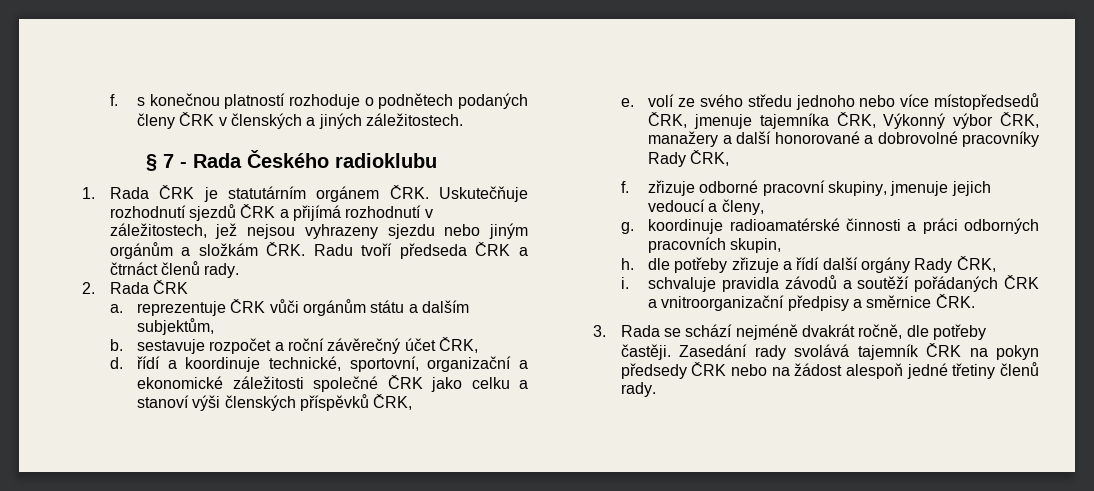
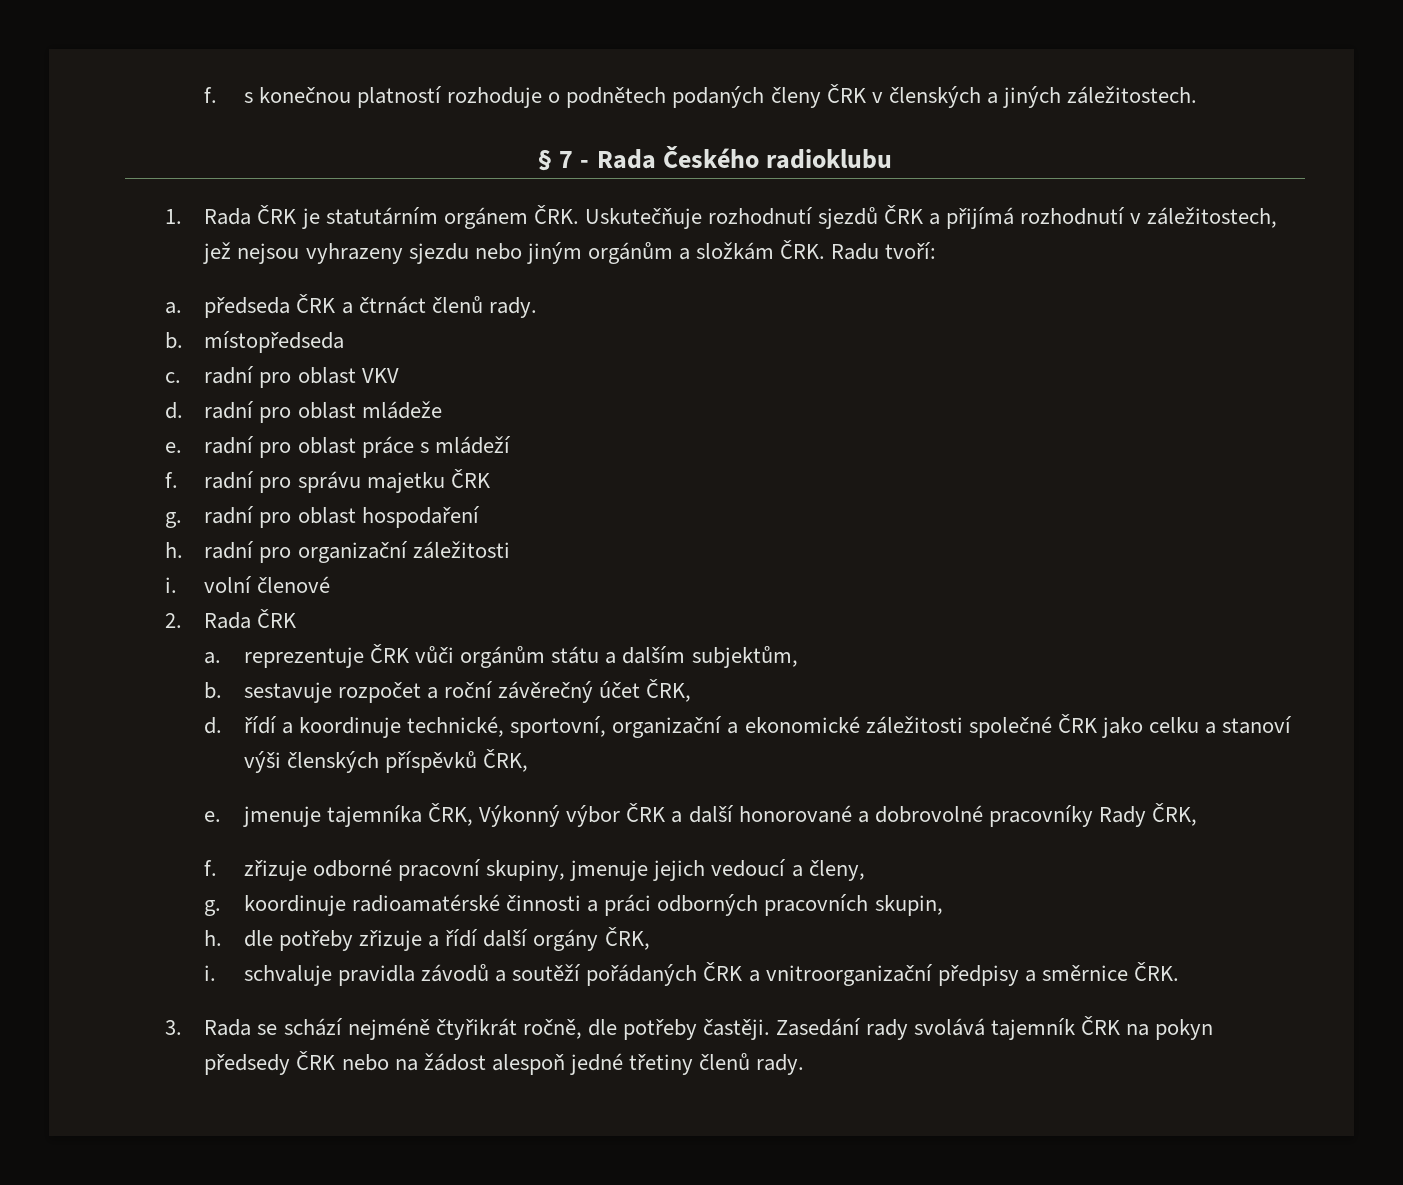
[361,243,393,256] tvoří -> [885,242,937,259] [164,302,182,314] tvoří: // a.
(240, 270) none -> [164,331,345,353] [164,366,399,388] [164,401,442,423] [164,436,511,458] [164,469,490,493] [164,506,480,528] [164,541,510,563] [164,576,331,593] // b. místopředseda // c. radní pro oblast VKV // d. radní pro oblast mládeže // e. radní pro oblast práce s mládeží // f. radní pro správu majetku ČRK // g. radní pro oblast hospodaření // h. radní pro organizační záležitosti // i. volní členové
[648,93,1039,110] [648,112,688,128] volí ze svého středu jednoho nebo více místopředsedů ČRK, -> (222, 816) none
[1000,112,1039,128] [648,131,719,147] ČRK, manažery -> [626,803,666,822] ČRK
[914,258,953,273] Rady -> (599, 940) none
[802,324,856,337] dvakrát -> [435,1018,517,1040] čtyřikrát

